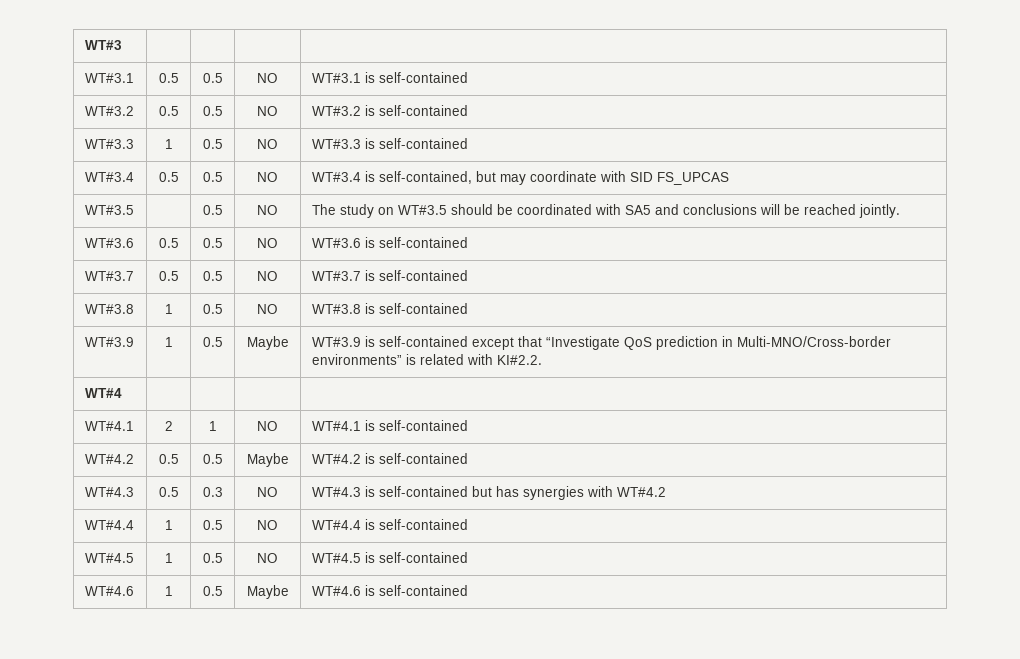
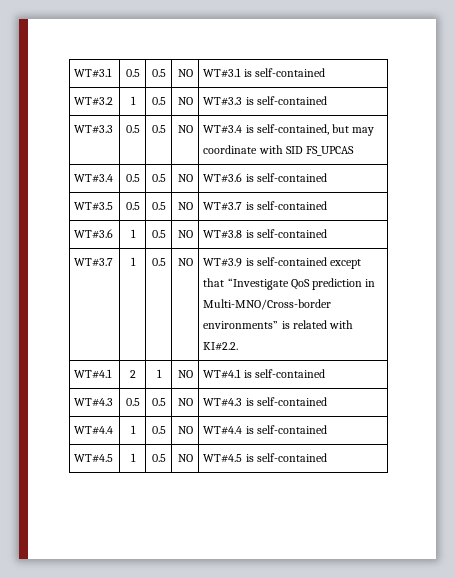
[84,40,122,50] WT#3 | | | | // -> (74, 73) none
[158,106,179,116] [202,106,223,116] [257,106,278,116] [311,105,468,116] [84,139,134,149] | 0.5 | 0.5 | NO | WT#3.2 is self-contained // WT#3.3 -> (114, 101) none
[84,172,134,182] WT#3.4 -> [74,125,114,134] WT#3.3
[84,205,134,215] [202,205,223,215] [257,205,278,215] [311,204,900,218] [84,238,134,248] WT#3.5 | | 0.5 | NO | The study on WT#3.5 should be coordinated with SA5 and conclusions will be reached jointly. // WT#3.6 -> [74,174,114,183] WT#3.4
[84,271,134,281] WT#3.7 -> [74,202,114,211] WT#3.5
[84,304,134,314] WT#3.8 -> [74,229,114,239] WT#3.6
[84,337,134,347] [164,337,173,347] [202,337,223,347] [246,336,289,350] WT#3.9 | 1 | 0.5 | Maybe -> [74,258,114,267] [130,257,136,266] [151,258,166,266] [177,258,193,266] WT#3.7 | 1 | 0.5 | NO
[84,388,122,398] // WT#4 | | | | -> (239, 346) none
[84,454,134,464] [158,454,179,464] [202,454,223,464] [246,453,289,467] [311,453,468,464] [84,487,134,497] [158,487,179,497] [202,487,223,497] WT#4.2 | 0.5 | 0.5 | Maybe | WT#4.2 is self-contained // WT#4.3 | 0.5 | 0.3 -> [74,398,114,407] [125,398,140,406] [151,398,166,406] WT#4.3 | 0.5 | 0.5
[471,486,666,500] but has synergies with WT#4.2 -> (327, 401) none
[84,586,134,596] [164,586,173,596] [202,586,223,596] [246,585,289,599] [311,585,468,596] // WT#4.6 | 1 | 0.5 | Maybe | WT#4.6 is self-contained -> (327, 457) none

